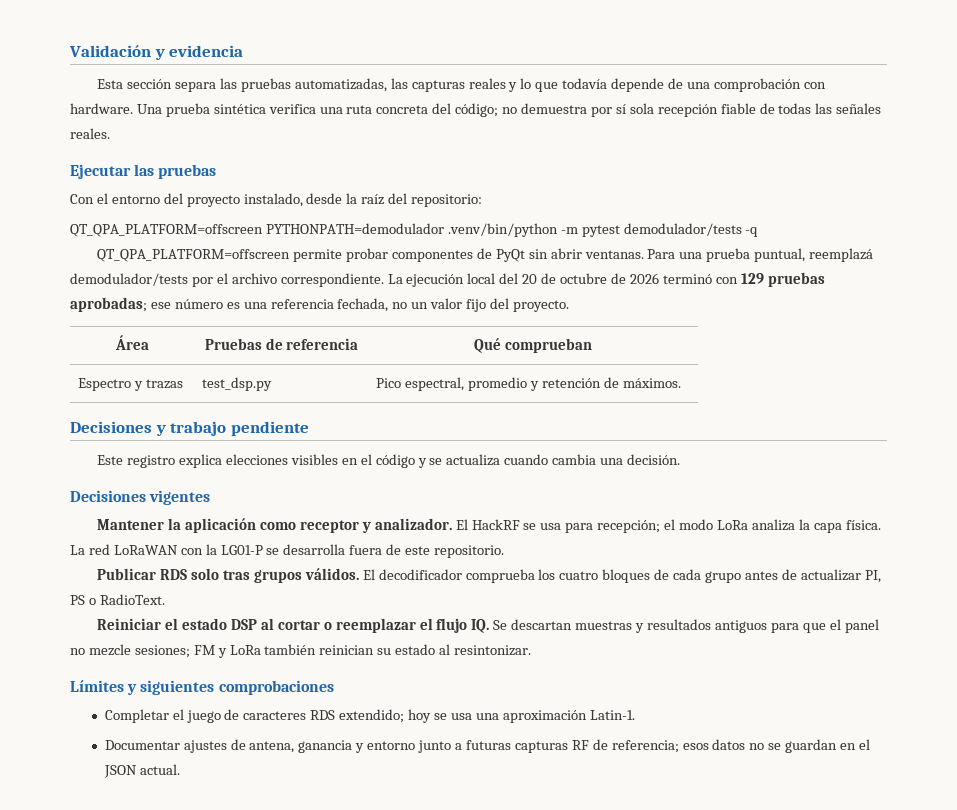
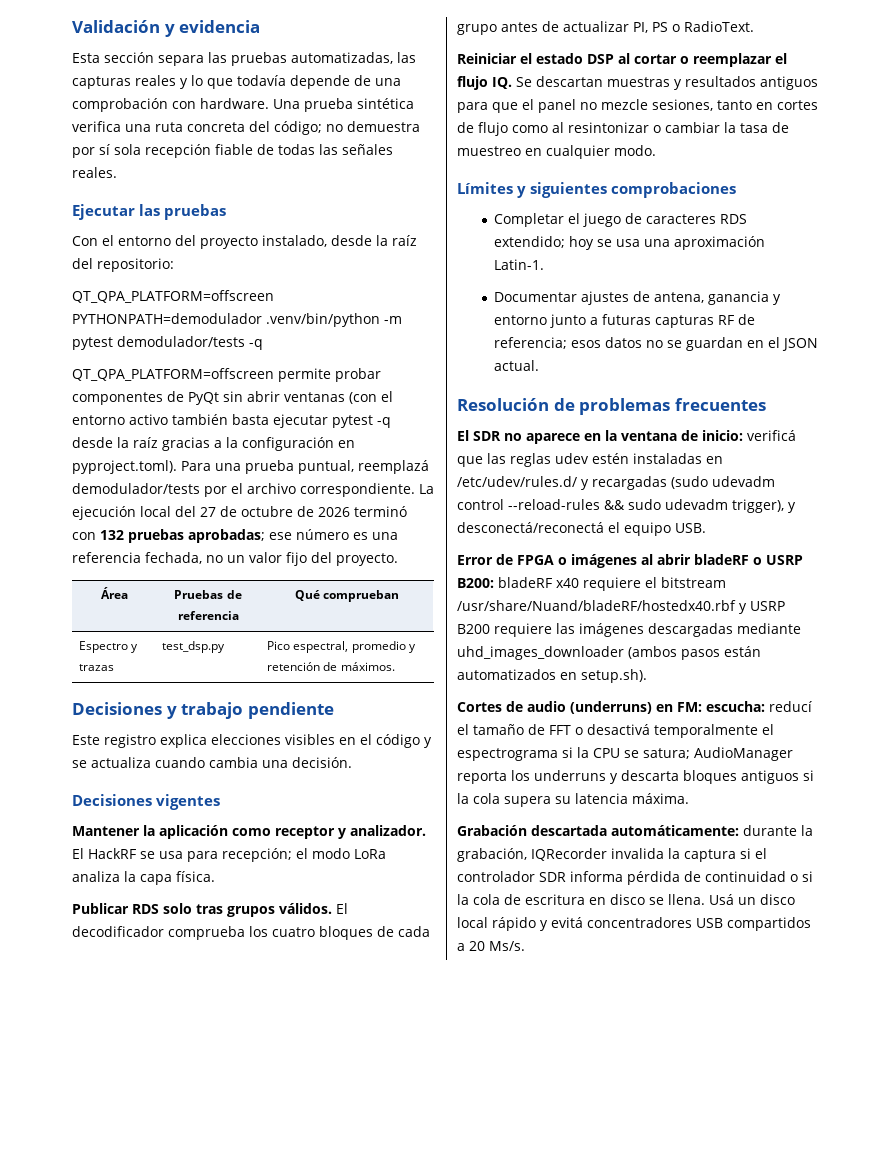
[584,250,644,259] ventanas. -> [284,391,393,404] [72,414,391,428] [72,437,355,451] [72,460,177,474] ventanas (con el entorno activo también basta ejecutar pytest -q desde la raíz gracias a la configuración en pyproject.toml).
[522,274,538,284] 20 -> [200,507,216,517] 27
[740,273,764,284] 129 -> [100,530,124,540] 132
[70,544,505,558] La red LoRaWAN con la LG01-P se desarrolla fuera de este repositorio. -> (215, 876) none
[134,644,532,658] sesiones; FM y LoRa también reinician su estado al resintonizar. -> [652,99,818,111] [457,122,789,136] [457,145,656,159] sesiones, tanto en cortes de flujo como al resintonizar o cambiar la tasa de muestreo en cualquier modo.
(180, 769) none -> [457,398,766,415] [457,430,796,444] [457,453,723,467] [457,476,775,490] [457,499,796,513] [457,522,706,536] [457,554,803,568] [457,577,726,591] [457,600,785,614] [457,623,801,637] [457,646,761,660] [457,669,647,683] [457,701,812,714] [457,724,774,738] [457,747,793,761] [457,770,814,784] [457,793,689,807] [457,825,813,836] [457,848,767,862] [457,871,813,885] [457,894,795,905] [457,917,811,931] [457,941,525,951] // Resolución de problemas frecuentes // El SDR no aparece en la ventana de inicio: verificá que las reglas udev estén instaladas en /etc/udev/rules.d/ y recargadas (sudo udevadm control --reload-rules && sudo udevadm trigger), y desconectá/reconectá el equipo USB. // Error de FPGA o imágenes al abrir bladeRF o USRP B200: bladeRF x40 requiere el bitstream /usr/share/Nuand/bladeRF/hostedx40.rbf y USRP B200 requiere las imágenes descargadas mediante uhd_images_downloader (ambos pasos están automatizados en setup.sh). // Cortes de audio (underruns) en FM: escucha: reducí el tamaño de FFT o desactivá temporalmente el espectrograma si la CPU se satura; AudioManager reporta los underruns y descarta bloques antiguos si la cola supera su latencia máxima. // Grabación descartada automáticamente: durante la grabación, IQRecorder invalida la captura si el controlador SDR informa pérdida de continuidad o si la cola de escritura en disco se llena. Usá un disco local rápido y evitá concentradores USB compartidos a 20 Ms/s.

